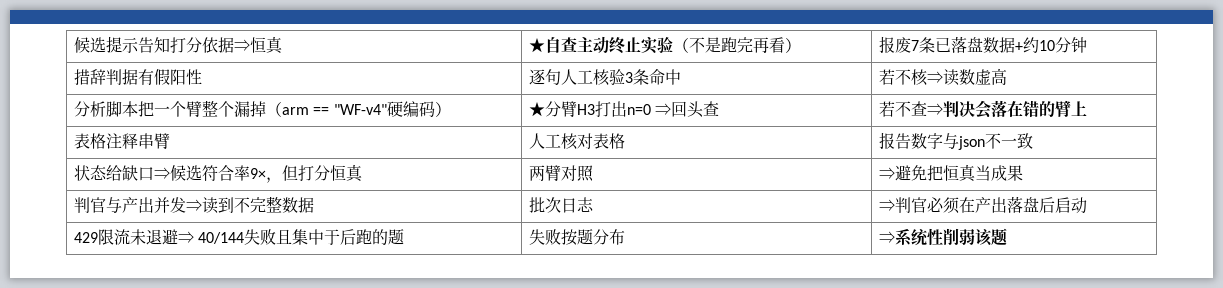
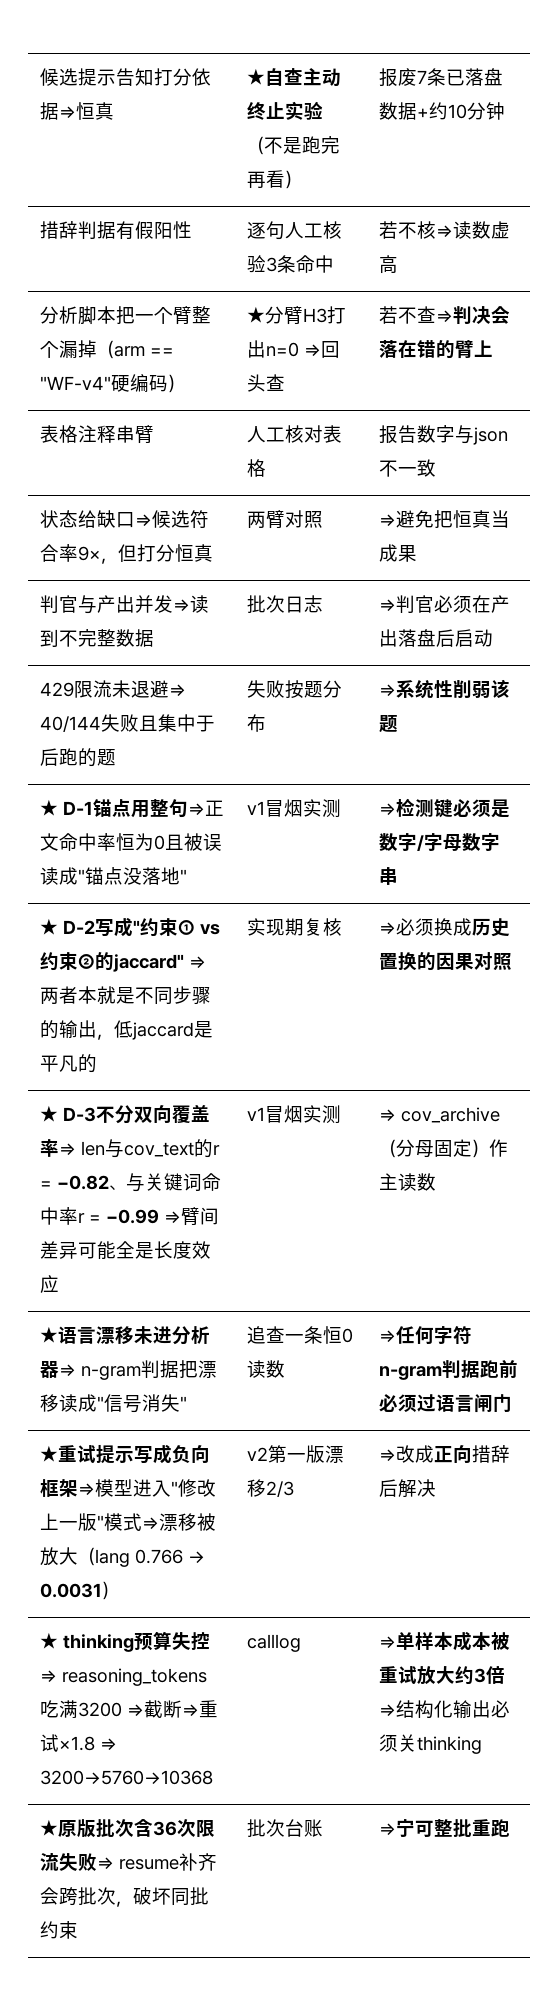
(1008, 236) none -> [39,799,224,818] [39,833,222,851] [39,867,187,885] [246,799,341,818] [378,798,510,818] [378,833,500,851] [378,867,398,885] [39,917,220,937] [39,952,206,972] [39,986,211,1005] [39,1020,213,1040] [39,1054,97,1073] [246,918,342,936] [378,918,510,937] [378,952,512,971] [39,1104,210,1124] [39,1139,220,1158] [39,1173,221,1192] [39,1207,219,1226] [39,1241,211,1260] [39,1275,59,1293] [246,1105,341,1124] [378,1107,500,1123] [378,1139,508,1158] [378,1173,436,1191] [39,1326,210,1345] [39,1360,217,1380] [39,1394,187,1413] [246,1326,353,1344] [246,1360,285,1378] [378,1326,472,1345] [378,1360,518,1380] [378,1394,512,1413] [39,1444,210,1464] [39,1479,216,1497] [39,1513,216,1531] [39,1547,205,1567] [39,1581,119,1600] [246,1445,344,1463] [246,1479,294,1497] [378,1445,510,1463] [378,1479,436,1498] [39,1631,210,1652] [39,1668,207,1686] [39,1700,218,1718] [39,1734,117,1752] [39,1770,213,1785] [246,1634,301,1652] [378,1631,510,1651] [378,1666,505,1685] [378,1700,510,1719] [378,1734,482,1754] [39,1819,215,1838] [39,1853,217,1871] [39,1887,209,1907] [39,1921,78,1939] [246,1819,323,1838] [378,1819,510,1838] // ★ D-1锚点用整句⇒正文命中率恒为0且被误读成"锚点没落地" | v1冒烟实测 | ⇒检测键必须是数字/字母数字串 // ★ D-2写成"约束① vs约束②的jaccard" ⇒两者本就是不同步骤的输出，低jaccard是平凡的 | 实现期复核 | ⇒必须换成历史置换的因果对照 // ★ D-3不分双向覆盖率⇒ len与cov_text的r = −0.82、与关键词命中率r = −0.99 ⇒臂间差异可能全是长度效应 | v1冒烟实测 | ⇒ cov_archive（分母固定）作主读数 // ★语言漂移未进分析器⇒ n-gram判据把漂移读成"信号消失" | 追查一条恒0读数 | ⇒任何字符n-gram判据跑前必须过语言闸门 // ★重试提示写成负向框架⇒模型进入"修改上一版"模式⇒漂移被放大（lang 0.766 → 0.0031） | v2第一版漂移2/3 | ⇒改成正向措辞后解决 // ★ thinking预算失控⇒ reasoning_tokens吃满3200 ⇒截断⇒重试×1.8 ⇒ 3200→5760→10368 | calllog | ⇒单样本成本被重试放大约3倍⇒结构化输出必须关thinking // ★原版批次含36次限流失败⇒ resume补齐会跨批次，破坏同批约束 | 批次台账 | ⇒宁可整批重跑

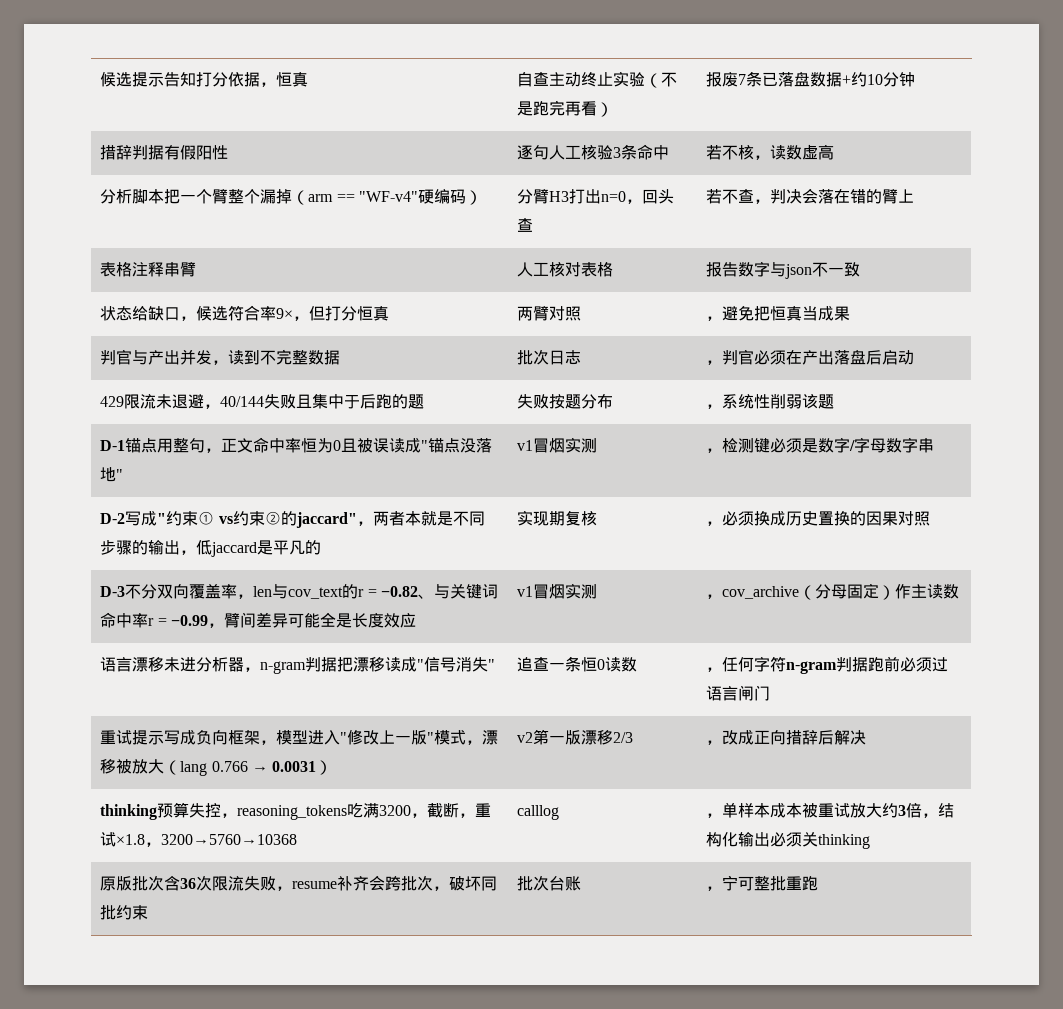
[58,102,114,120] [246,68,265,85] ⇒恒真 | ★ -> [260,72,309,87] ，恒真 |
[435,225,453,238] ⇒ -> [754,155,771,160] ，
[246,306,265,323] ★ -> (482, 197) none
[303,344,321,357] ⇒ -> [626,199,643,204] ，
[435,310,453,323] ⇒ -> [754,199,771,204] ，
[134,514,152,527] ⇒ -> [180,316,197,321] ，
[378,514,396,527] ⇒ -> [706,316,723,321] ，
[172,599,190,612] ⇒ -> [212,360,229,365] ，
[378,599,396,612] ⇒ -> [706,360,723,365] ，
[168,684,186,697] ⇒ -> [204,404,221,409] ，
[378,684,396,697] ⇒ -> [706,404,723,409] ，
[39,799,58,816] ★ -> (835, 401) none
[187,803,205,816] ⇒ -> [205,448,222,453] ，
[378,803,396,816] ⇒ -> [706,448,723,453] ，
[39,918,58,935] ★ -> (935, 445) none
[188,956,206,969] ⇒ -> [356,521,373,526] ，
[378,922,396,935] ⇒ -> [706,521,723,526] ，
[39,1105,58,1122] ★ -> (931, 518) none
[58,1143,76,1156] ⇒ -> [237,594,254,599] ，
[163,1211,181,1224] ⇒ -> [207,623,224,628] ，
[378,1109,396,1122] ⇒ -> [706,594,723,599] ，
[39,1326,58,1343] ★ -> (960, 591) none
[58,1364,76,1377] ⇒ -> [244,667,261,672] ，
[378,1330,396,1343] ⇒ -> [706,667,723,672] ，
[39,1445,58,1462] ★ -> (771, 693) none
[77,1483,95,1496] ⇒ -> [260,740,277,745] ，
[141,1517,159,1530] ⇒ -> [466,740,483,745] ，
[378,1449,396,1462] ⇒ -> [706,740,723,745] ，
[39,1632,58,1649] ★ -> (867, 737) none
[39,1670,57,1683] ⇒ -> [221,813,238,818] ，
[126,1700,199,1718] ⇒截断⇒ -> [411,803,476,818] ，截断，
[99,1738,117,1751] ⇒ -> [145,842,162,847] ，
[378,1636,396,1649] ⇒ -> [706,813,723,818] ，
[378,1704,396,1717] ⇒ -> [922,813,939,818] ，
[39,1819,58,1836] ★ -> (871, 841) none
[96,1857,114,1870] ⇒ -> [276,886,293,891] ，
[378,1823,396,1836] ⇒ -> [706,886,723,891] ，

